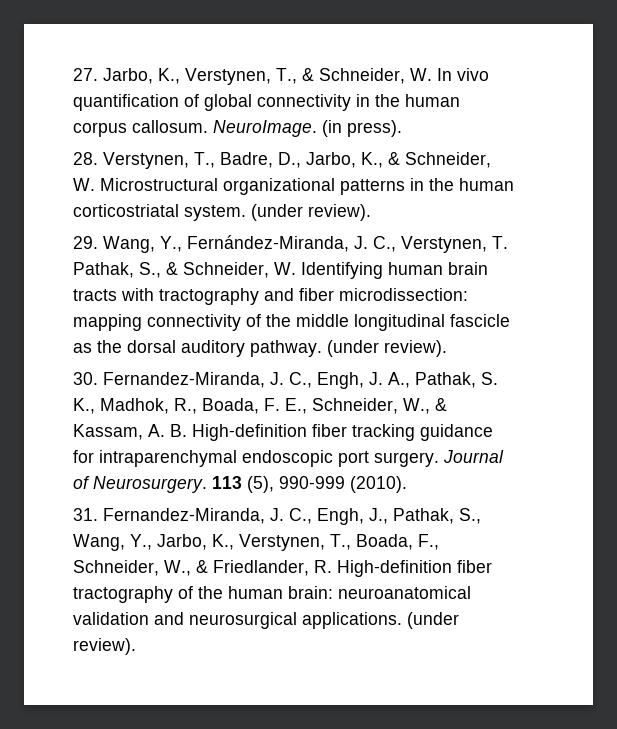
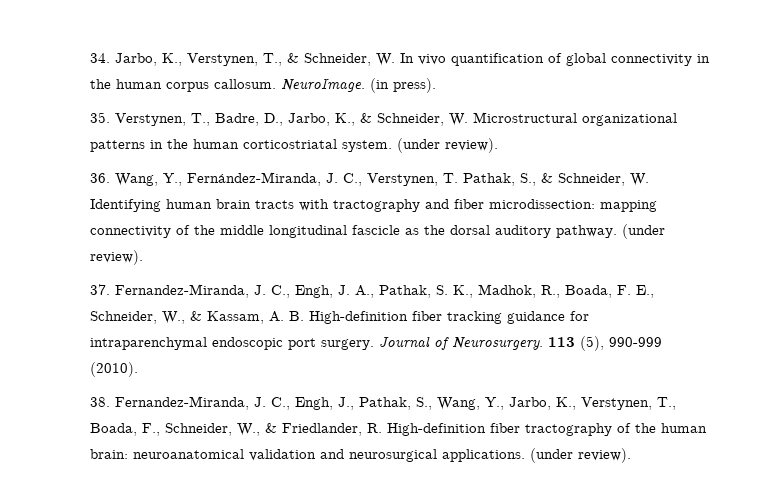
[73,68,99,81] 27. -> [90,53,111,63] 34.
[73,152,99,165] 28. -> [90,112,111,123] 35.
[73,236,99,249] 29. -> [90,173,111,183] 36.
[73,372,99,385] 30. -> [90,284,111,295] 37.
[73,508,99,521] 31. -> [90,397,111,407] 38.

